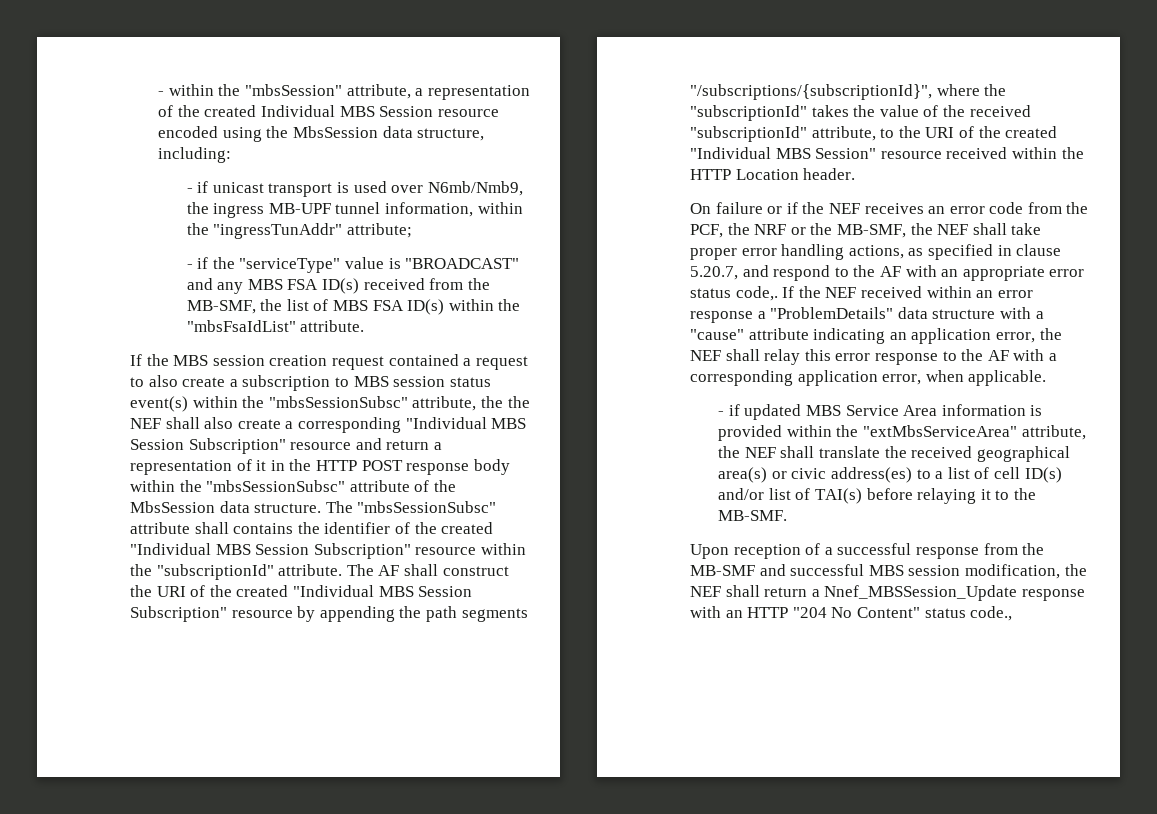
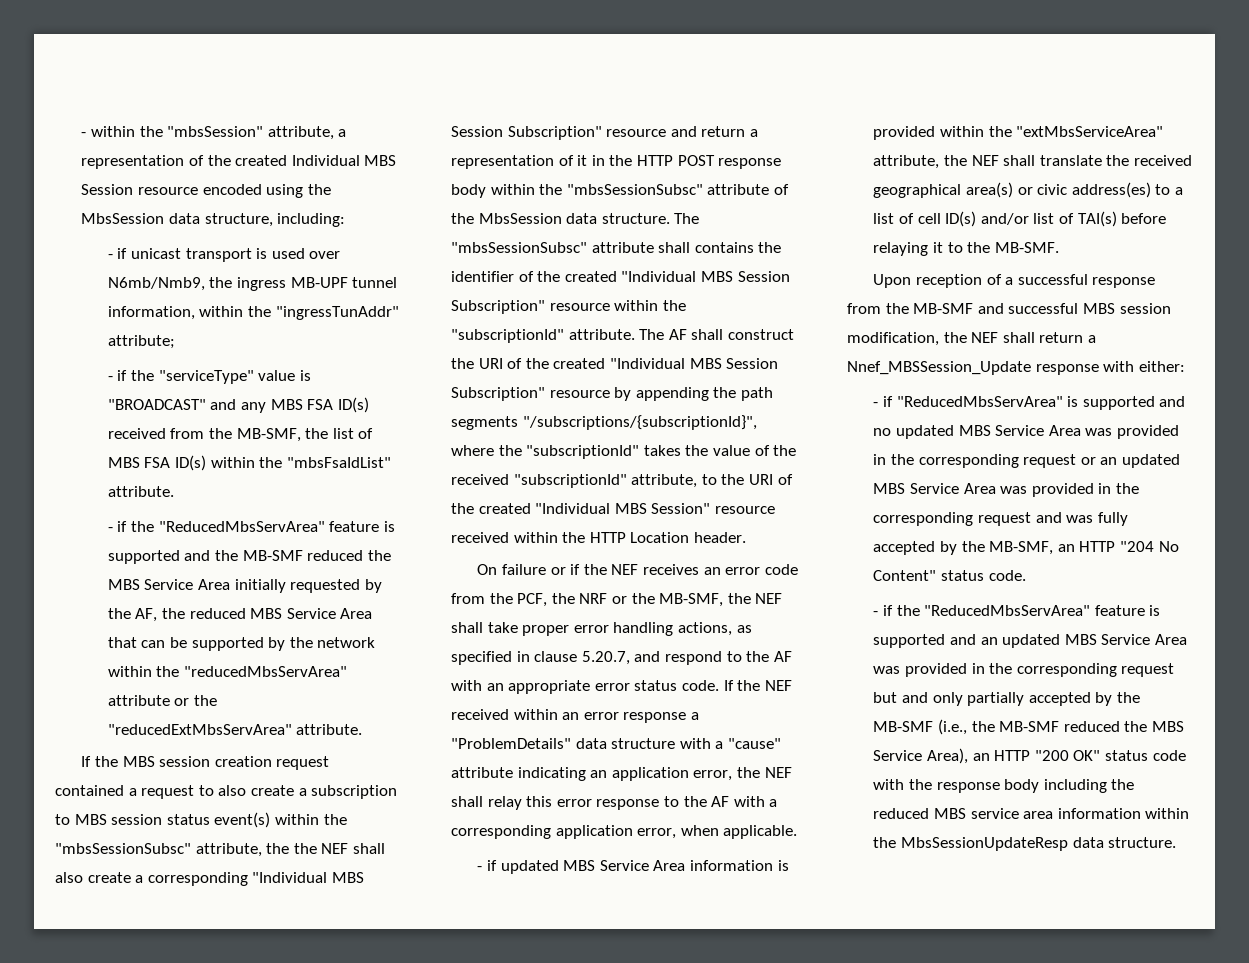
(365, 326) none -> [107,521,395,532] [107,550,391,564] [107,579,382,593] [107,608,373,622] [107,637,376,651] [107,666,348,677] [107,695,218,706] [107,724,363,735] // - if the "ReducedMbsServArea" feature is supported and the MB-SMF reduced the MBS Service Area initially requested by the AF, the reduced MBS Service Area that can be supported by the network within the "reducedMbsServArea" attribute or the "reducedExtMbsServArea" attribute.
[735,286,778,301] code,. -> [681,680,719,691] code.
(721, 612) none -> [1138,361,1185,372] [873,396,1186,410] [873,425,1179,439] [873,454,1180,468] [873,483,1139,497] [873,512,1128,526] [873,541,1054,555] either: // - if "ReducedMbsServArea" is supported and no updated MBS Service Area was provided in the corresponding request or an updated MBS Service Area was provided in the corresponding request and was fully accepted by the MB-SMF,
[970,606,1013,621] code., -> [988,570,1026,581] [873,605,1161,616] [873,634,1187,648] [873,663,1175,677] [873,692,1140,706] [873,719,1184,735] [873,748,1186,764] [873,779,1135,793] [873,808,1190,819] [873,837,1177,851] code. // - if the "ReducedMbsServArea" feature is supported and an updated MBS Service Area was provided in the corresponding request but and only partially accepted by the MB-SMF (i.e., the MB-SMF reduced the MBS Service Area), an HTTP "200 OK" status code with the response body including the reduced MBS service area information within the MbsSessionUpdateResp data structure.

